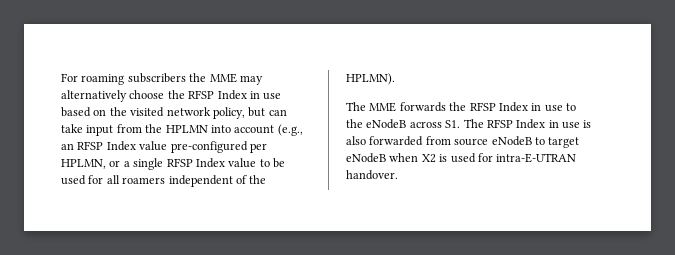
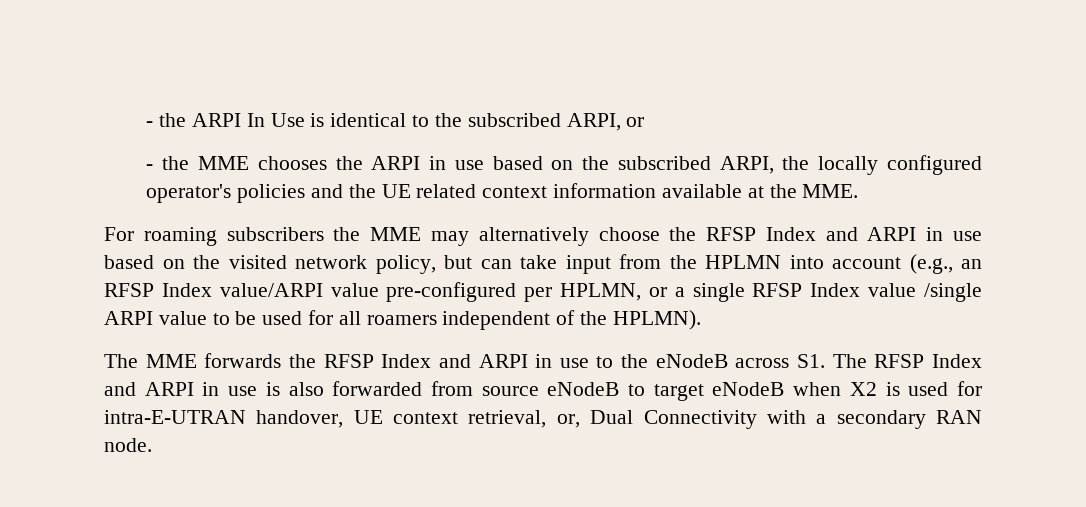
(61, 77) none -> [146,113,645,131] [146,155,982,175] [146,183,859,203] - the ARPI In Use is identical to the subscribed ARPI, or // - the MME chooses the ARPI in use based on the subscribed ARPI, the locally configured operator's policies and the UE related context information available at the MME. //
(247, 95) none -> [825,227,917,241] and ARPI
(136, 146) none -> [219,283,323,297] value/ARPI
(257, 163) none -> [923,283,982,302] [104,311,207,325] /single ARPI value
(528, 107) none -> [438,354,528,368] and ARPI
(546, 124) none -> [104,382,194,396] and ARPI
[346,170,398,180] handover. -> [256,410,983,429] [104,438,152,452] handover, UE context retrieval, or, Dual Connectivity with a secondary RAN node.

